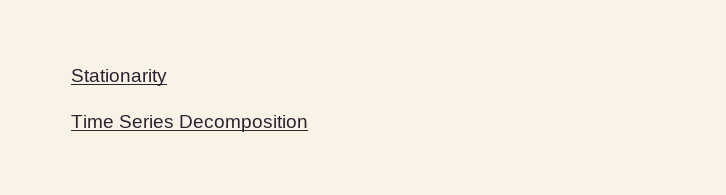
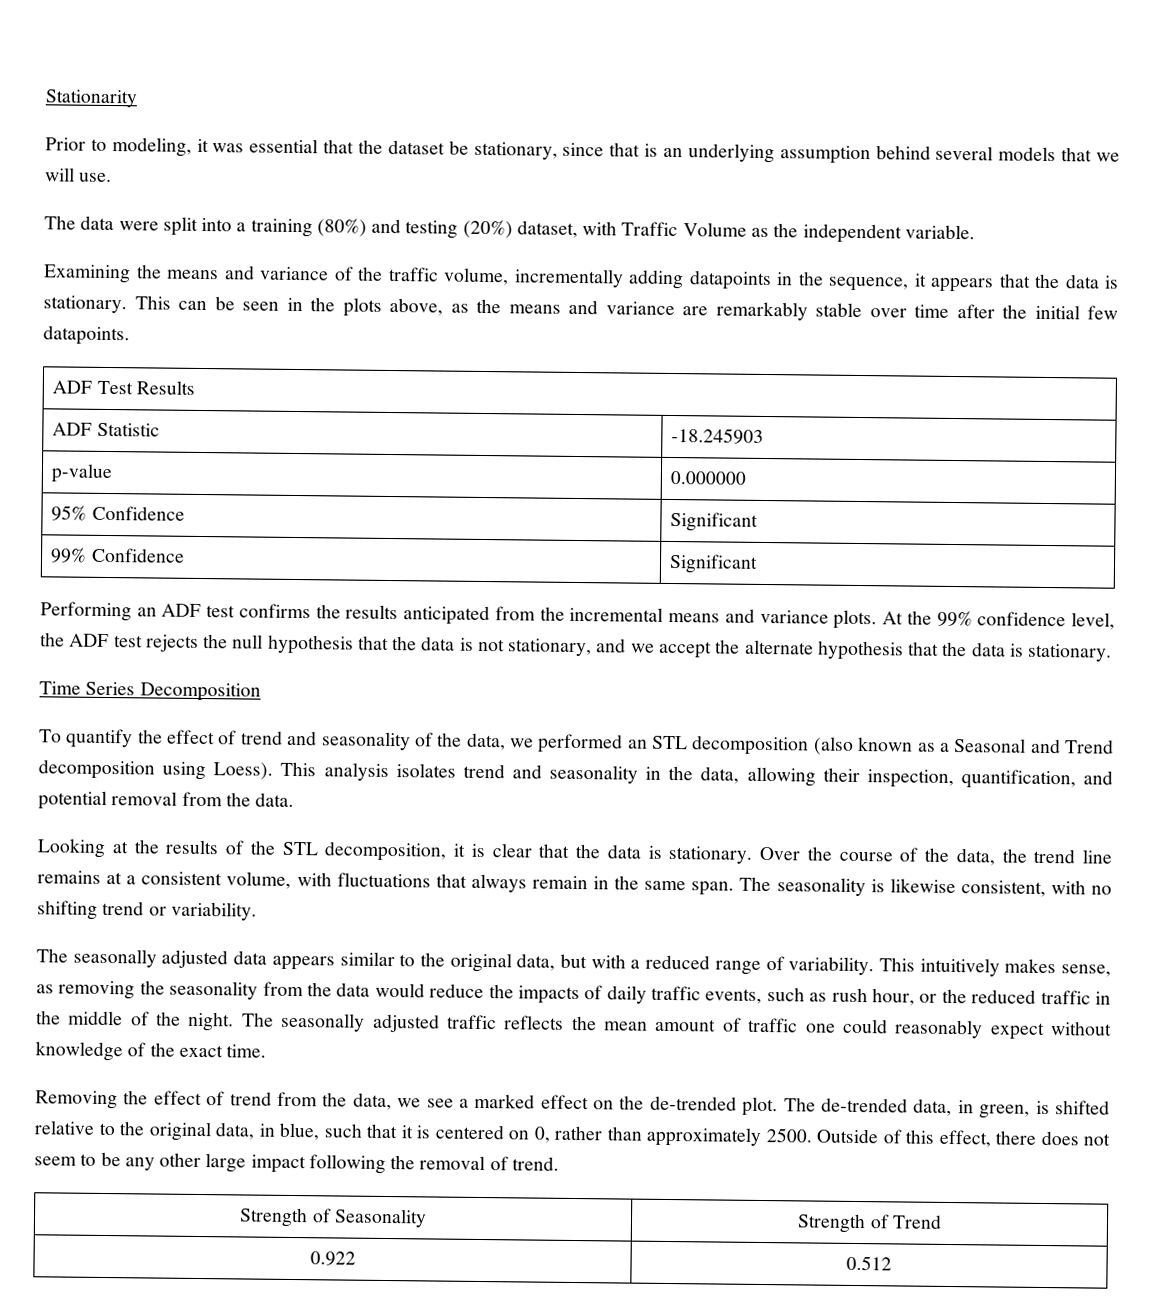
[71,115,309,132] Time Series Decomposition -> [45,137,1121,165] [45,167,113,183] [44,215,975,244] [43,264,1119,293] [43,295,1118,321] [43,325,130,346] [52,380,195,395] [52,422,160,437] [671,427,765,444] [51,463,114,484] [670,470,747,485] [51,505,185,521] [670,511,759,532] [50,547,185,563] [669,553,759,574] [40,601,1115,630] [40,632,1113,662] [39,681,261,702] [39,728,1115,756] [38,759,1113,790] [38,790,295,810] [37,838,1112,866] [37,870,1113,898] [37,900,257,921] [36,948,1112,977] [36,980,1112,1006] [36,1010,1112,1040] [35,1041,267,1062] [35,1090,1111,1119] [34,1120,1110,1148] [34,1151,559,1174] [239,1207,427,1228] [797,1213,942,1234] [309,1251,356,1266] [846,1255,892,1271] Prior to modeling, it was essential that the dataset be stationary, since that is an underlying assumption behind several models that we will use. // The data were split into a training (80%) and testing (20%) dataset, with Traffic Volume as the independent variable. // Examining the means and variance of the traffic volume, incrementally adding datapoints in the sequence, it appears that the data is stationary. This can be seen in the plots above, as the means and variance are remarkably stable over time after the initial few datapoints. // ADF Test Results // ADF Statistic | -18.245903 // p-value | 0.000000 // 95% Confidence | Significant // 99% Confidence | Significant // Performing an ADF test confirms the results anticipated from the incremental means and variance plots. At the 99% confidence level, the ADF test rejects the null hypothesis that the data is not stationary, and we accept the alternate hypothesis that the data is stationary. // Time Series Decomposition // To quantify the effect of trend and seasonality of the data, we performed an STL decomposition (also known as a Seasonal and Trend decomposition using Loess). This analysis isolates trend and seasonality in the data, allowing their inspection, quantification, and potential removal from the data. // Looking at the results of the STL decomposition, it is clear that the data is stationary. Over the course of the data, the trend line remains at a consistent volume, with fluctuations that always remain in the same span. The seasonality is likewise consistent, with no shifting trend or variability. // The seasonally adjusted data appears similar to the original data, but with a reduced range of variability. This intuitively makes sense, as removing the seasonality from the data would reduce the impacts of daily traffic events, such as rush hour, or the reduced traffic in the middle of the night. The seasonally adjusted traffic reflects the mean amount of traffic one could reasonably expect without knowledge of the exact time. // Removing the effect of trend from the data, we see a marked effect on the de-trended plot. The de-trended data, in green, is shifted relative to the original data, in blue, such that it is centered on 0, rather than approximately 2500. Outside of this effect, there does not seem to be any other large impact following the removal of trend. // Strength of Seasonality | Strength of Trend // 0.922 | 0.512

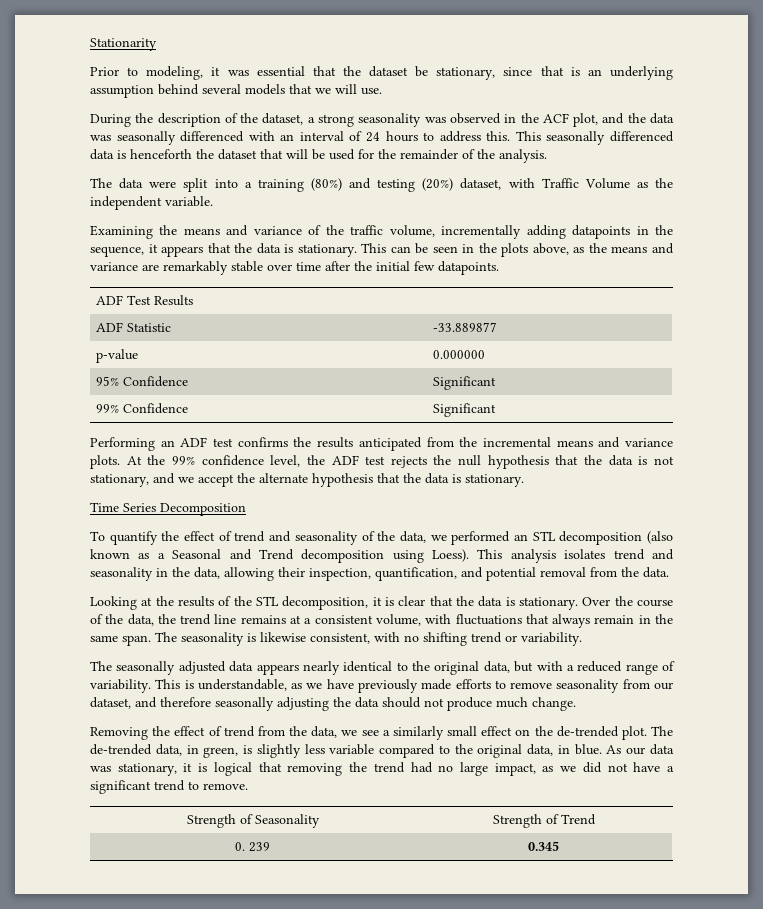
(113, 177) none -> [90,113,674,127] [90,131,674,145] [90,149,547,163] // During the description of the dataset, a strong seasonality was observed in the ACF plot, and the data was seasonally differenced with an interval of 24 hours to address this. This seasonally differenced data is henceforth the dataset that will be used for the remainder of the analysis.
[671,427,765,444] -18.245903 -> [432,322,497,332] -33.889877
[339,951,395,967] similar -> [302,661,393,675] nearly identical
[919,957,1112,977] [36,980,1112,1006] [36,1010,1112,1040] [35,1041,267,1062] intuitively makes sense, as removing the seasonality from the data would reduce the impacts of daily traffic events, such as rush hour, or the reduced traffic in the middle of the night. The seasonally adjusted traffic reflects the mean amount of traffic one could reasonably expect without knowledge of the exact time. -> [184,679,673,693] [90,697,576,711] is understandable, as we have previously made efforts to remove seasonality from our dataset, and therefore seasonally adjusting the data should not produce much change.
[474,1093,536,1109] marked -> [392,726,477,740] similarly small
[1055,1100,1111,1115] [34,1120,95,1135] shifted relative -> [256,744,436,758] slightly less variable compared
[279,1122,1110,1148] [34,1151,559,1174] blue, such that it is centered on 0, rather than approximately 2500. Outside of this effect, there does not seem to be any other large impact following the removal of trend. -> [574,744,674,755] [90,762,674,776] [90,780,248,794] blue. As our data was stationary, it is logical that removing the trend had no large impact, as we did not have a significant trend to remove.
[309,1251,356,1266] [846,1255,892,1271] 0.922 | 0.512 -> [235,842,270,852] [528,841,559,851] 0. 239 | 0.345

